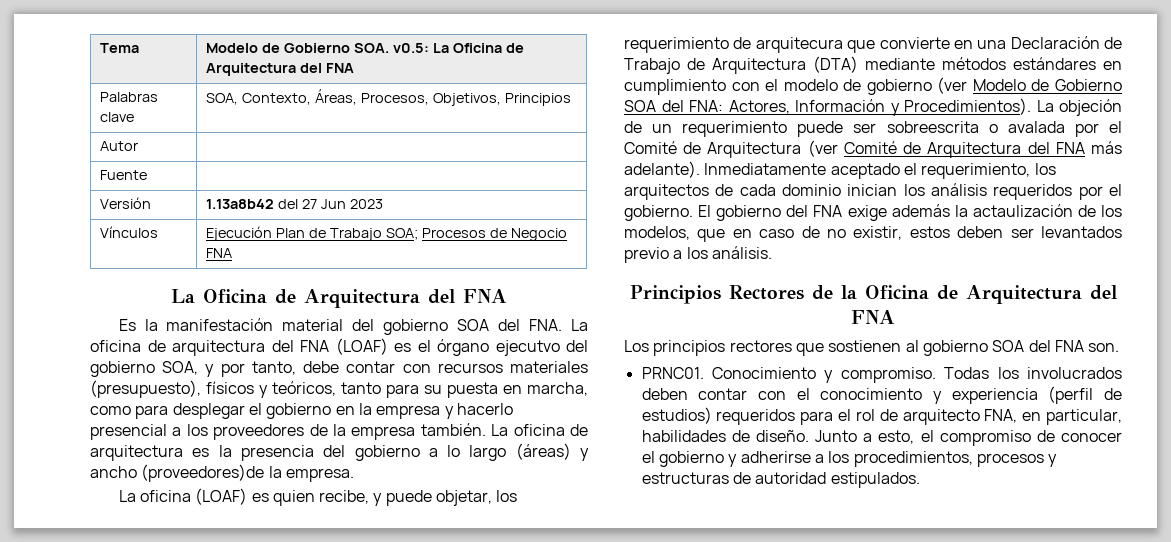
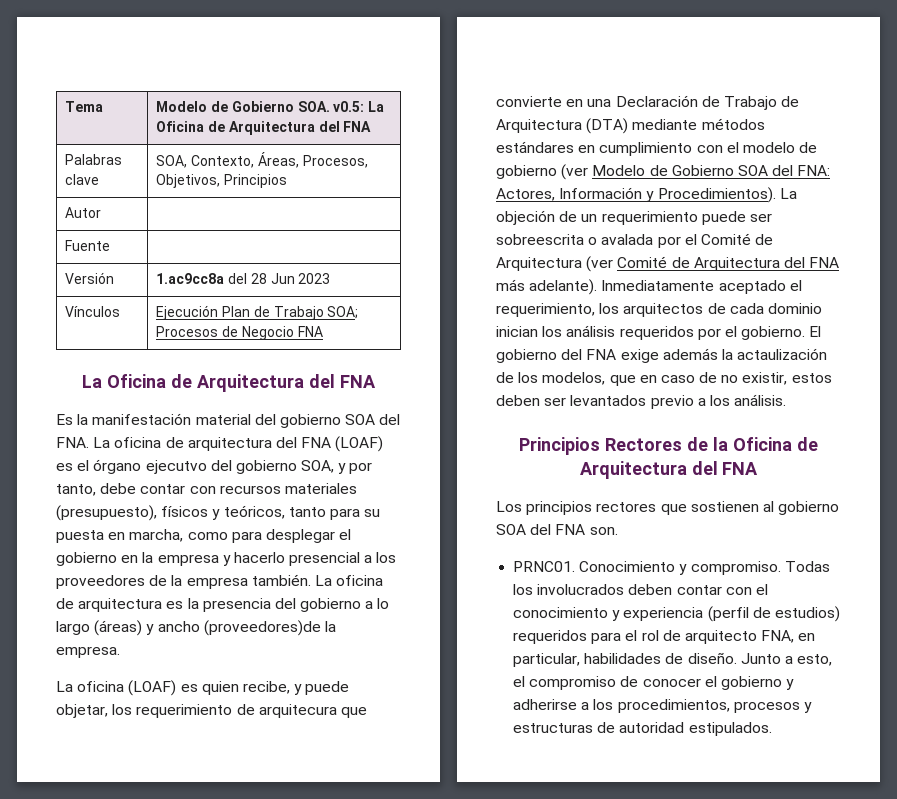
[206,199,318,209] 1.13a8b42 del 27 -> [156,273,267,284] 1.ac9cc8a del 28

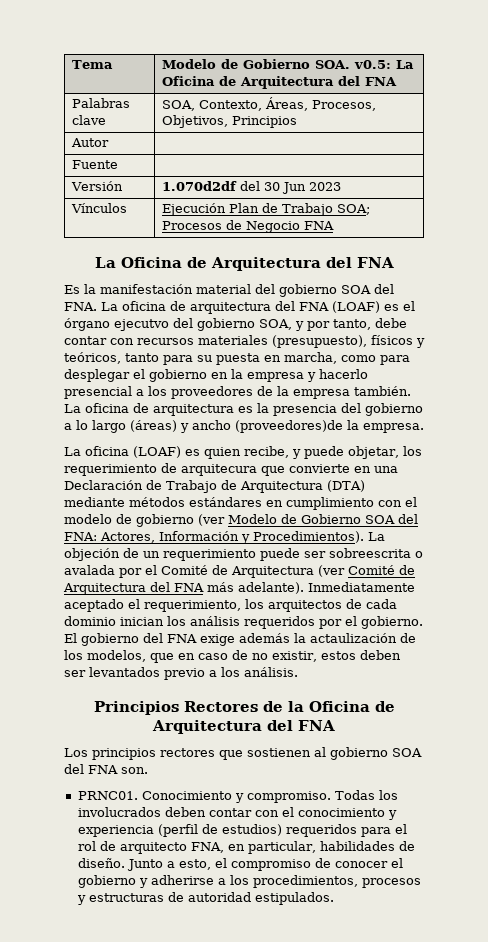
[156,273,267,284] 1.ac9cc8a del 28 -> [162,181,281,191] 1.070d2df del 30

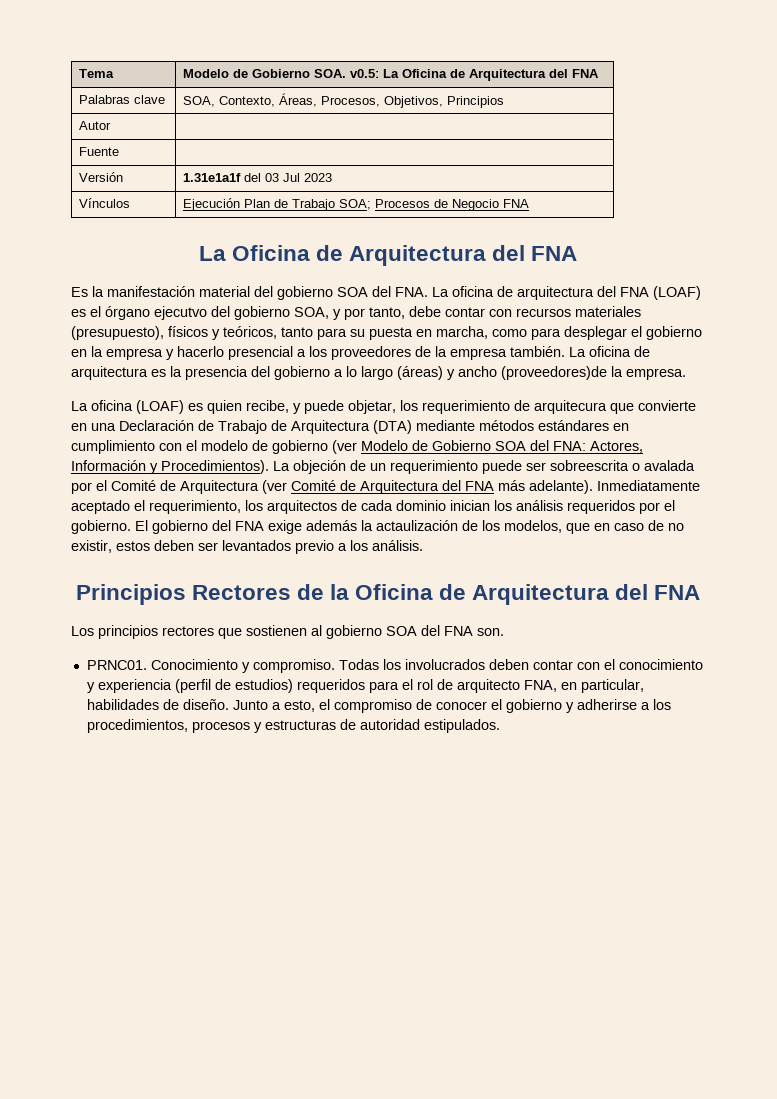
[162,181,307,194] 1.070d2df del 30 Jun -> [183,173,301,182] 1.31e1a1f del 03 Jul

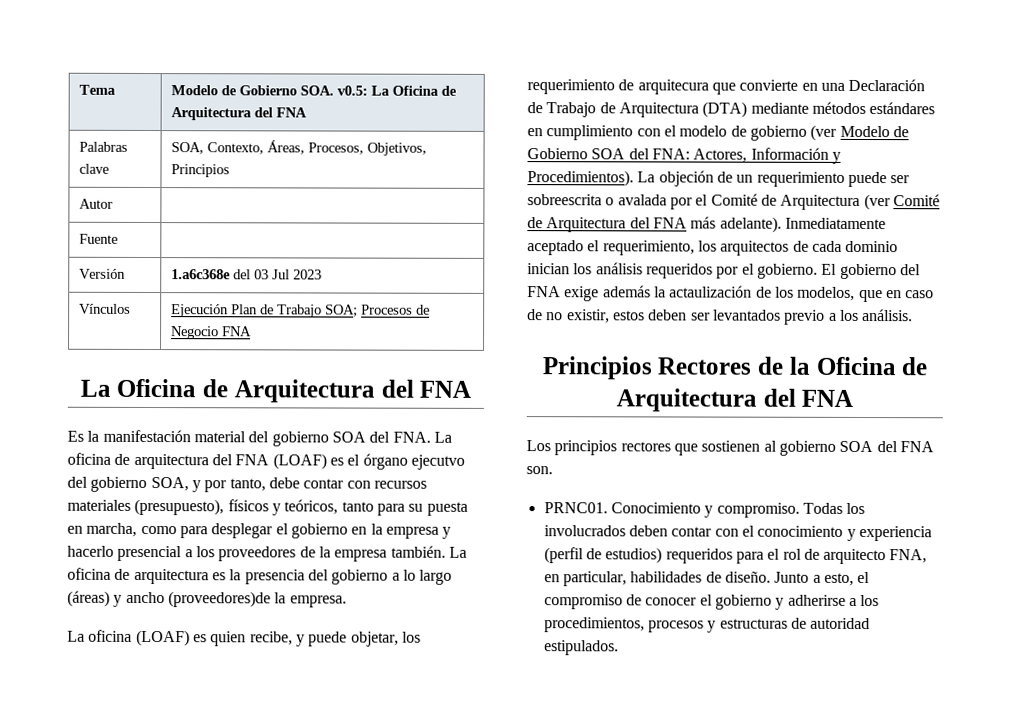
[183,173,242,182] 1.31e1a1f -> [170,269,231,280] 1.a6c368e

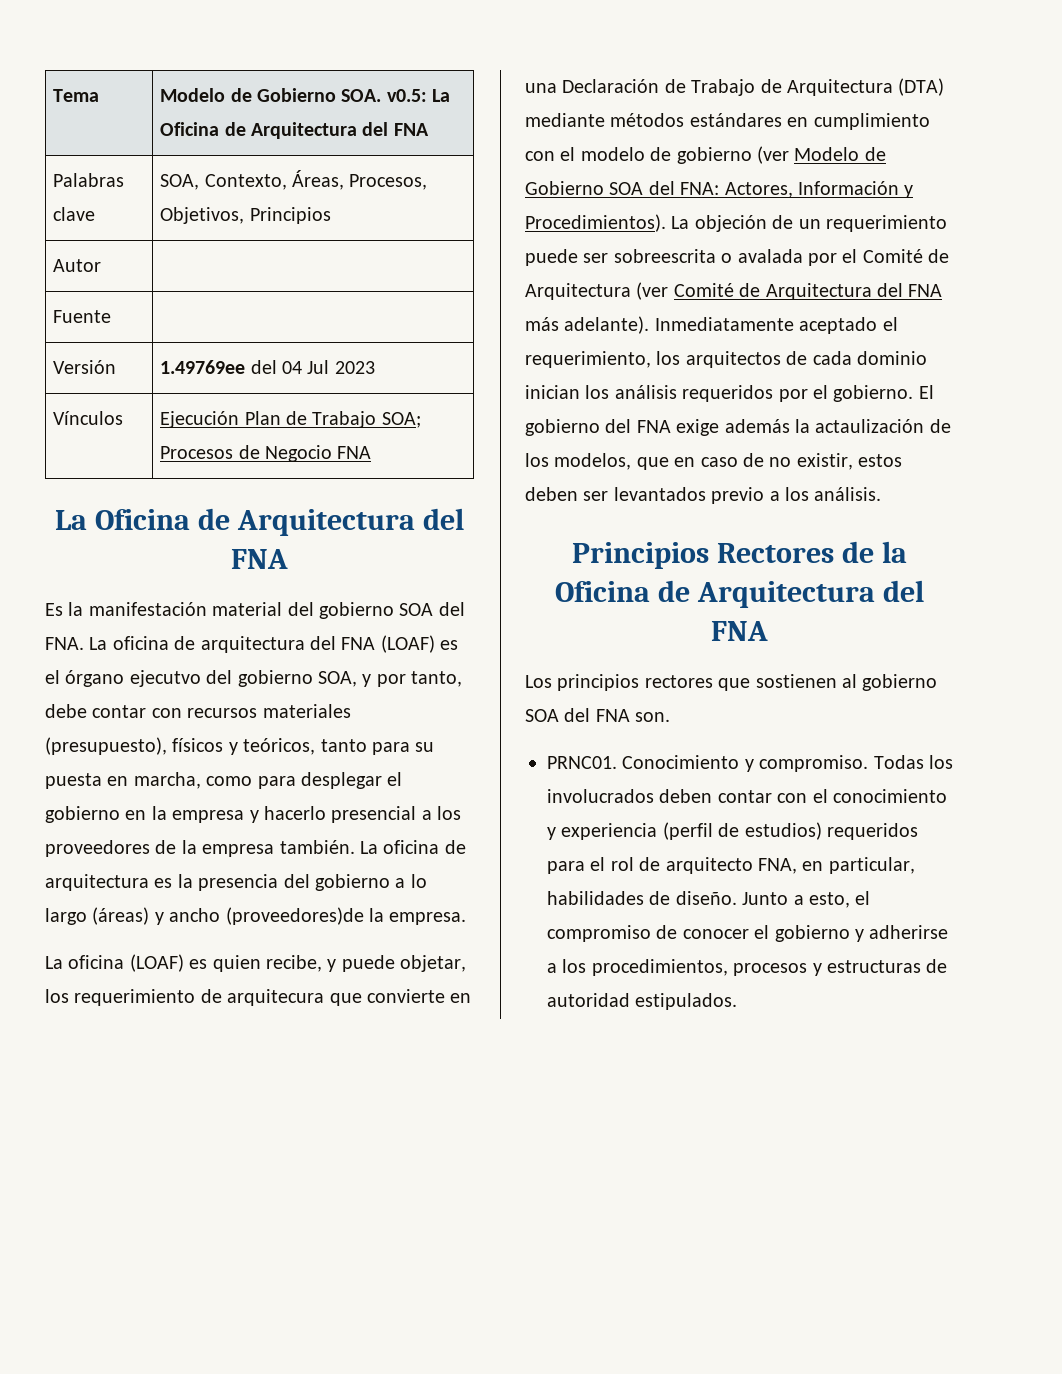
[170,269,269,280] 1.a6c368e del 03 -> [160,360,302,374] 1.49769ee del 04

